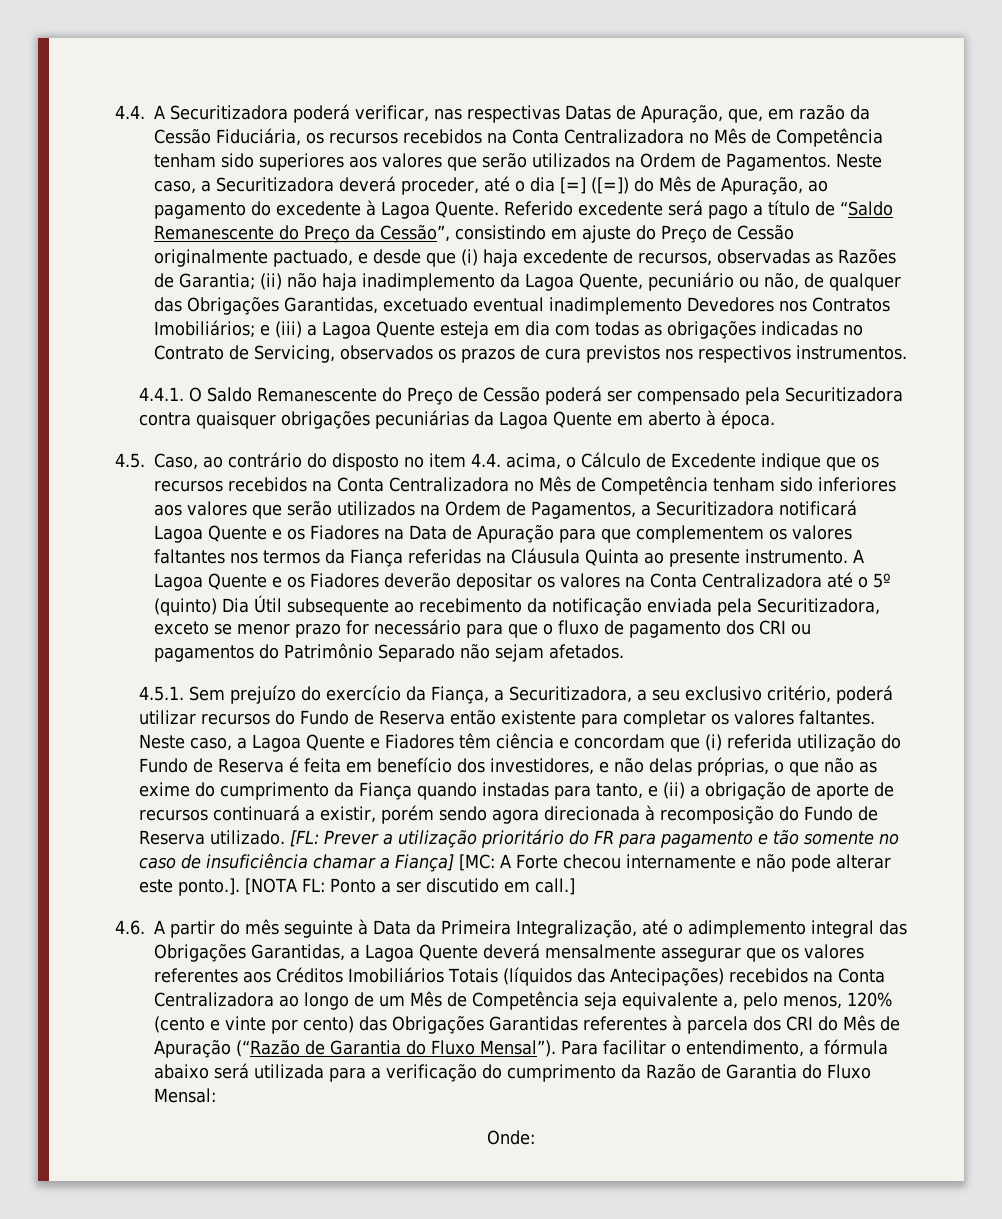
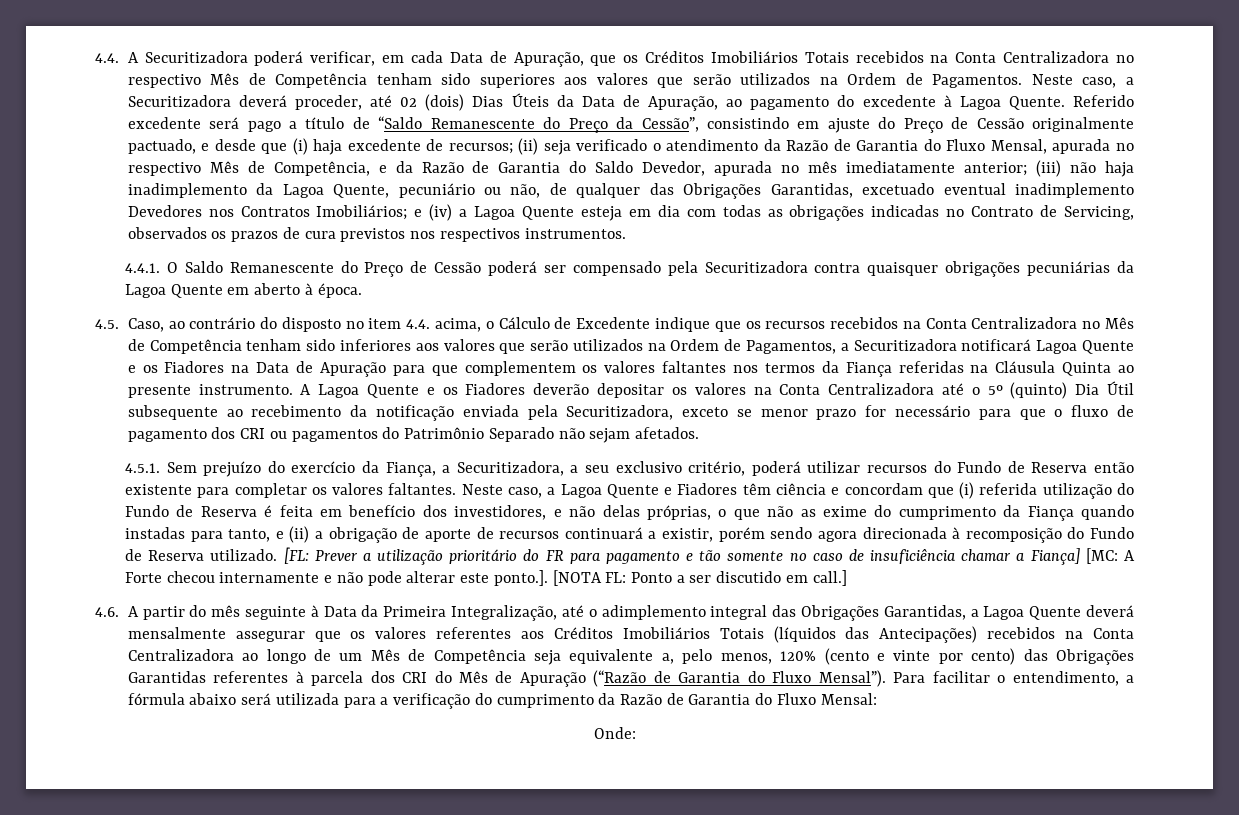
[434,105,870,123] [154,128,709,146] nas respectivas Datas de Apuração, que, em razão da Cessão Fiduciária, os recursos recebidos na Conta Centralizadora no -> [382,51,1134,67] [127,74,201,88] em cada Data de Apuração, que os Créditos Imobiliários Totais recebidos na Conta Centralizadora no respectivo
[515,176,691,194] o dia [=] ([=]) do Mês -> [400,93,615,111] 02 (dois) Dias Úteis da Data
[638,249,896,266] [154,273,282,290] recursos, observadas as Razões de Garantia; (ii) -> [448,138,1134,155] [127,160,1062,177] recursos; (ii) seja verificado o atendimento da Razão de Garantia do Fluxo Mensal, apurada no respectivo Mês de Competência, e da Razão de Garantia do Saldo Devedor, apurada no mês imediatamente anterior; (iii)
[275,321,302,338] (iii) -> [429,204,453,221] (iv)

